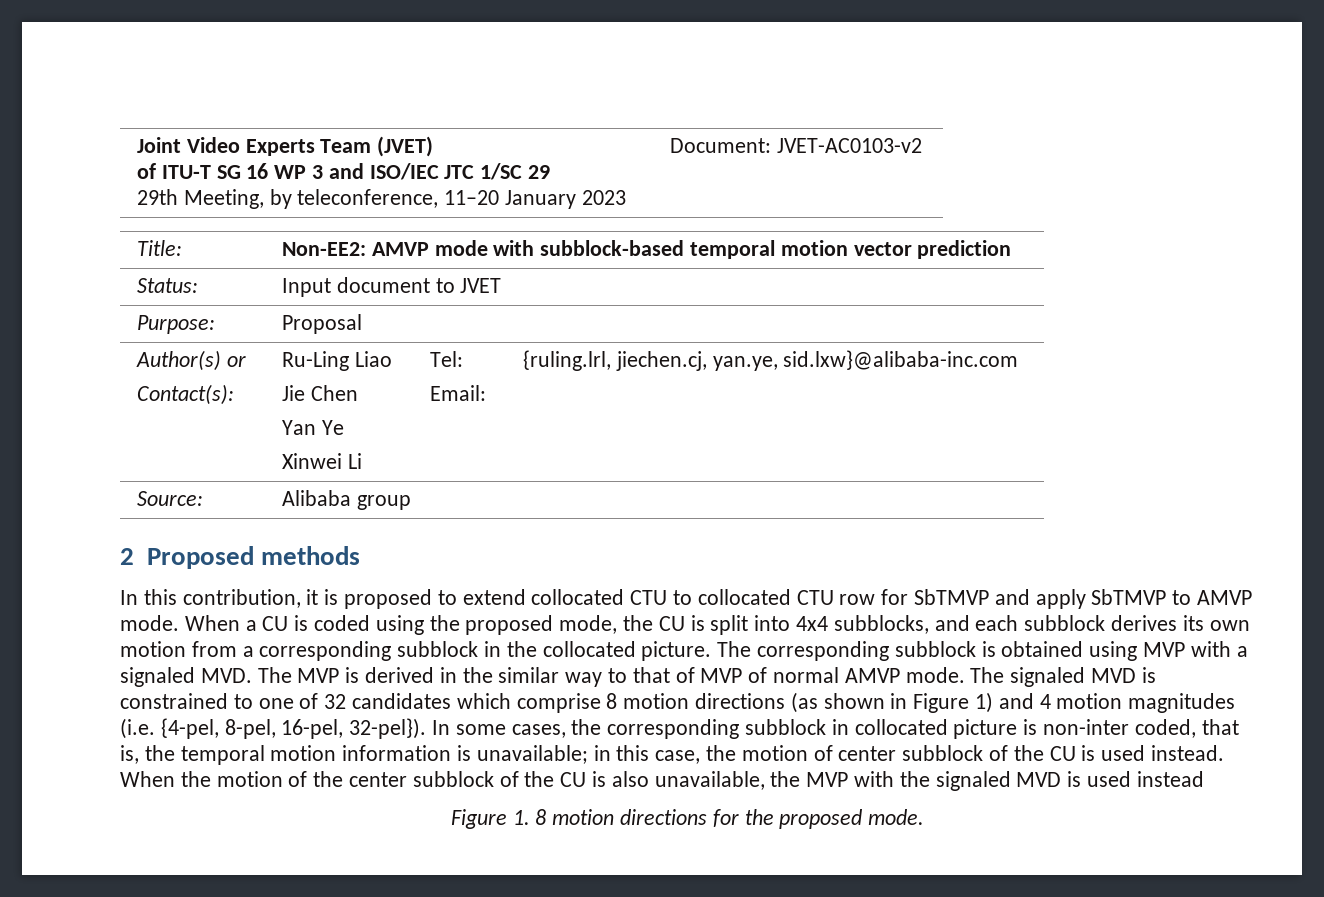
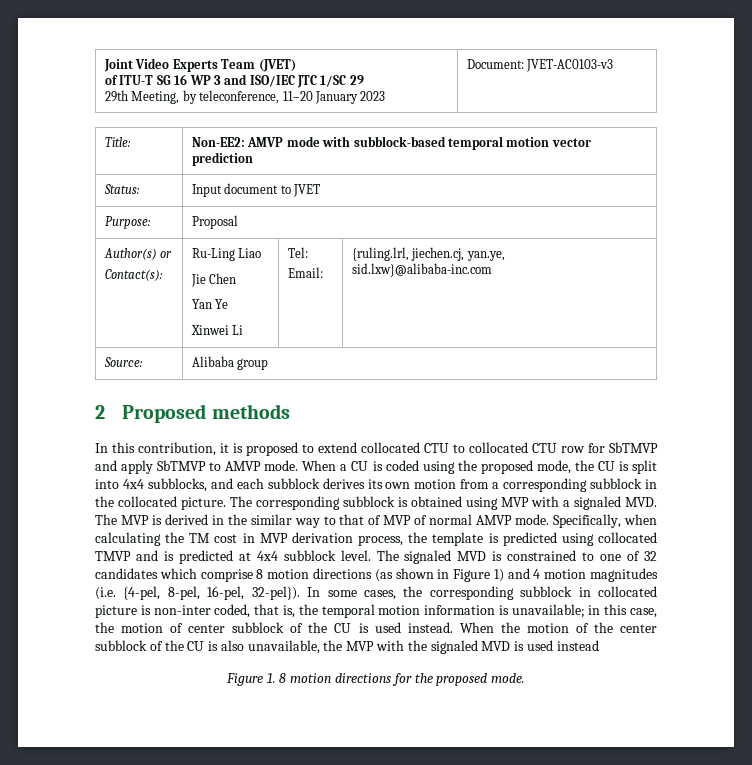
[776,138,922,153] JVET-AC0103-v2 -> [526,59,614,72] JVET-AC0103-v3
(965, 675) none -> [553,514,657,528] [95,532,657,546] [95,550,371,564] Specifically, when calculating the TM cost in MVP derivation process, the template is predicted using collocated TMVP and is predicted at 4x4 subblock level.

